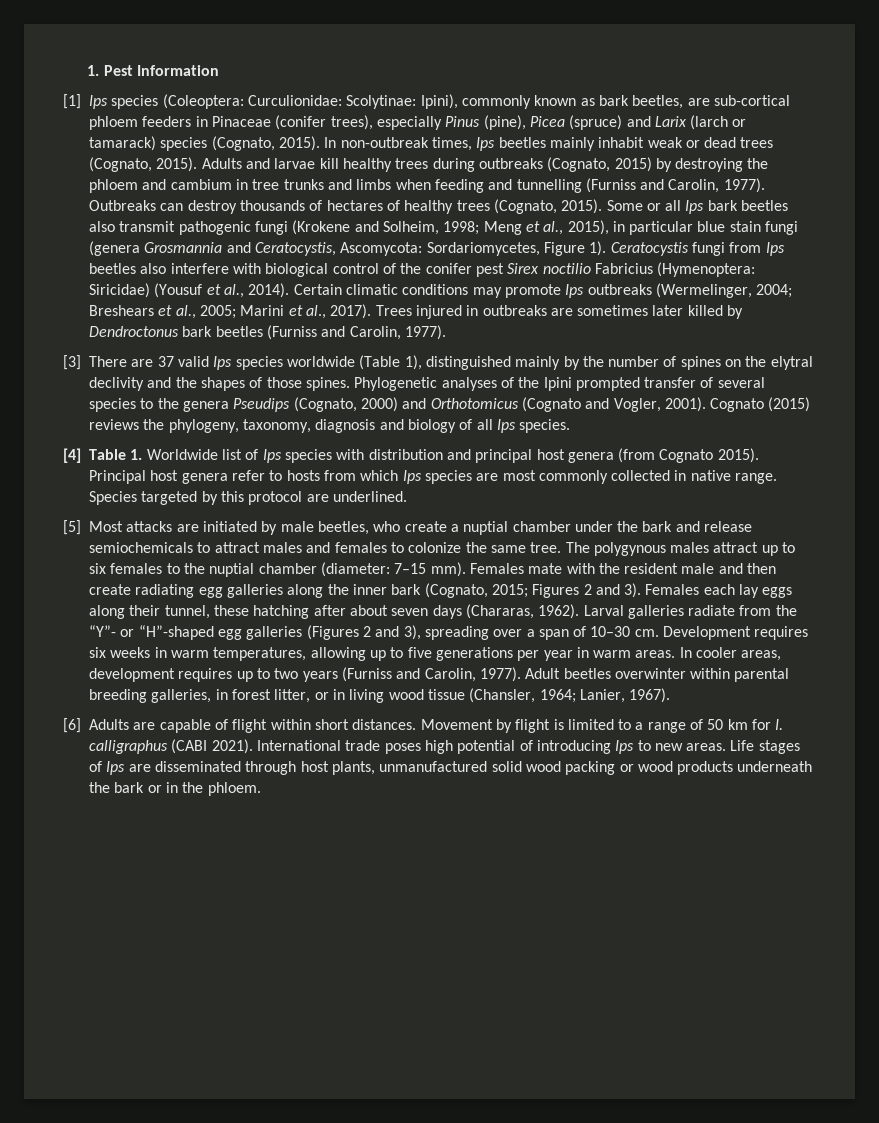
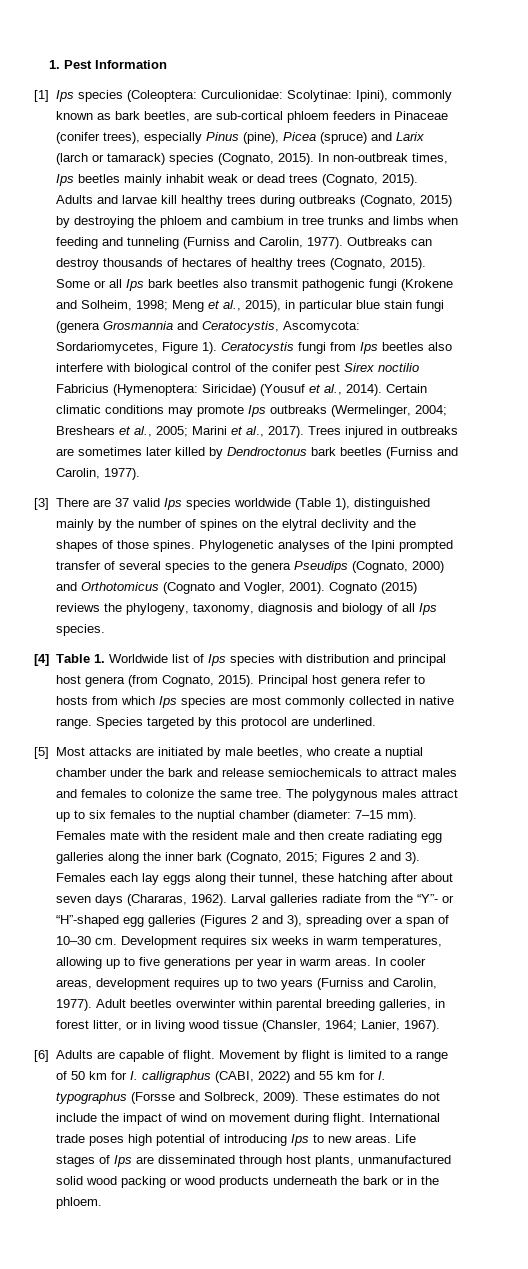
[516,179,582,193] tunnelling -> [126,237,179,249] tunneling
[659,449,714,463] Cognato -> [161,675,214,687] Cognato,
[232,719,417,733] flight within short distances. -> [182,1050,215,1062] flight.
[171,739,253,754] (CABI 2021). -> [214,1071,386,1083] [55,1092,440,1104] [55,1113,365,1125] (CABI, 2022) and 55 km for I. typographus (Forsse and Solbreck, 2009). These estimates do not include the impact of wind on movement during flight.

